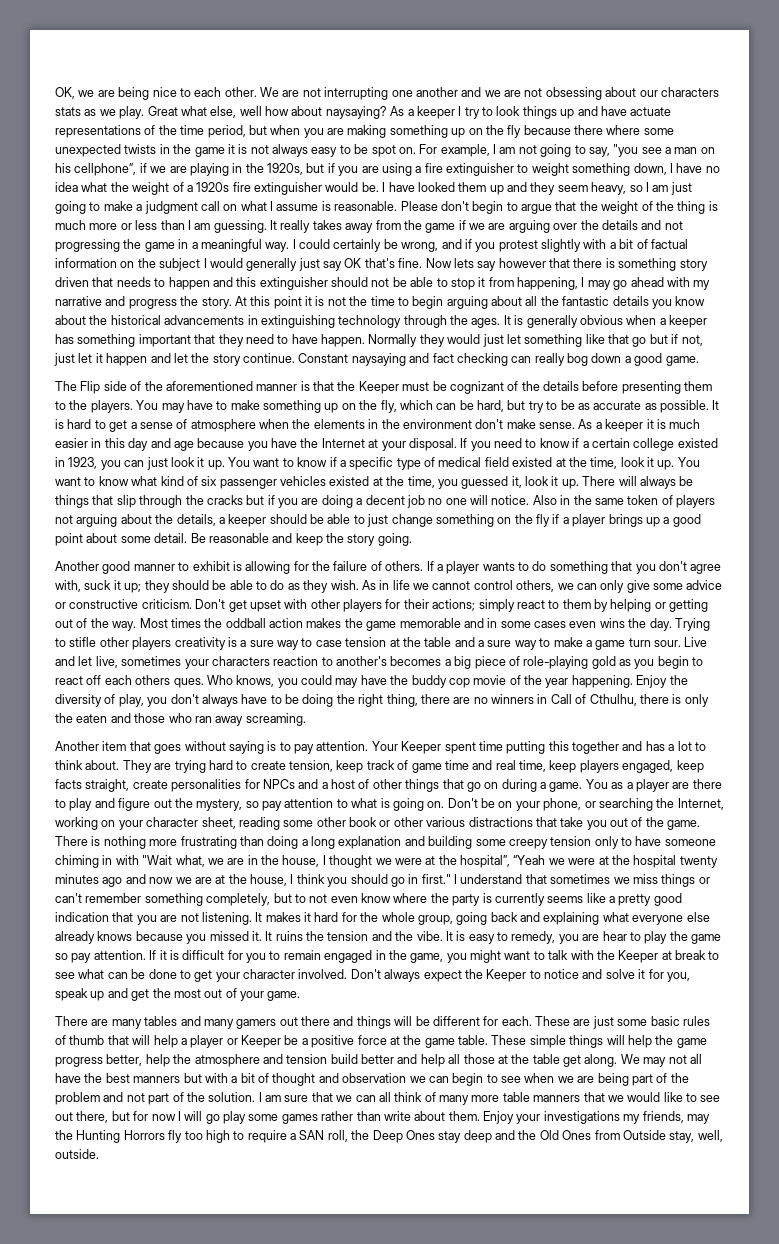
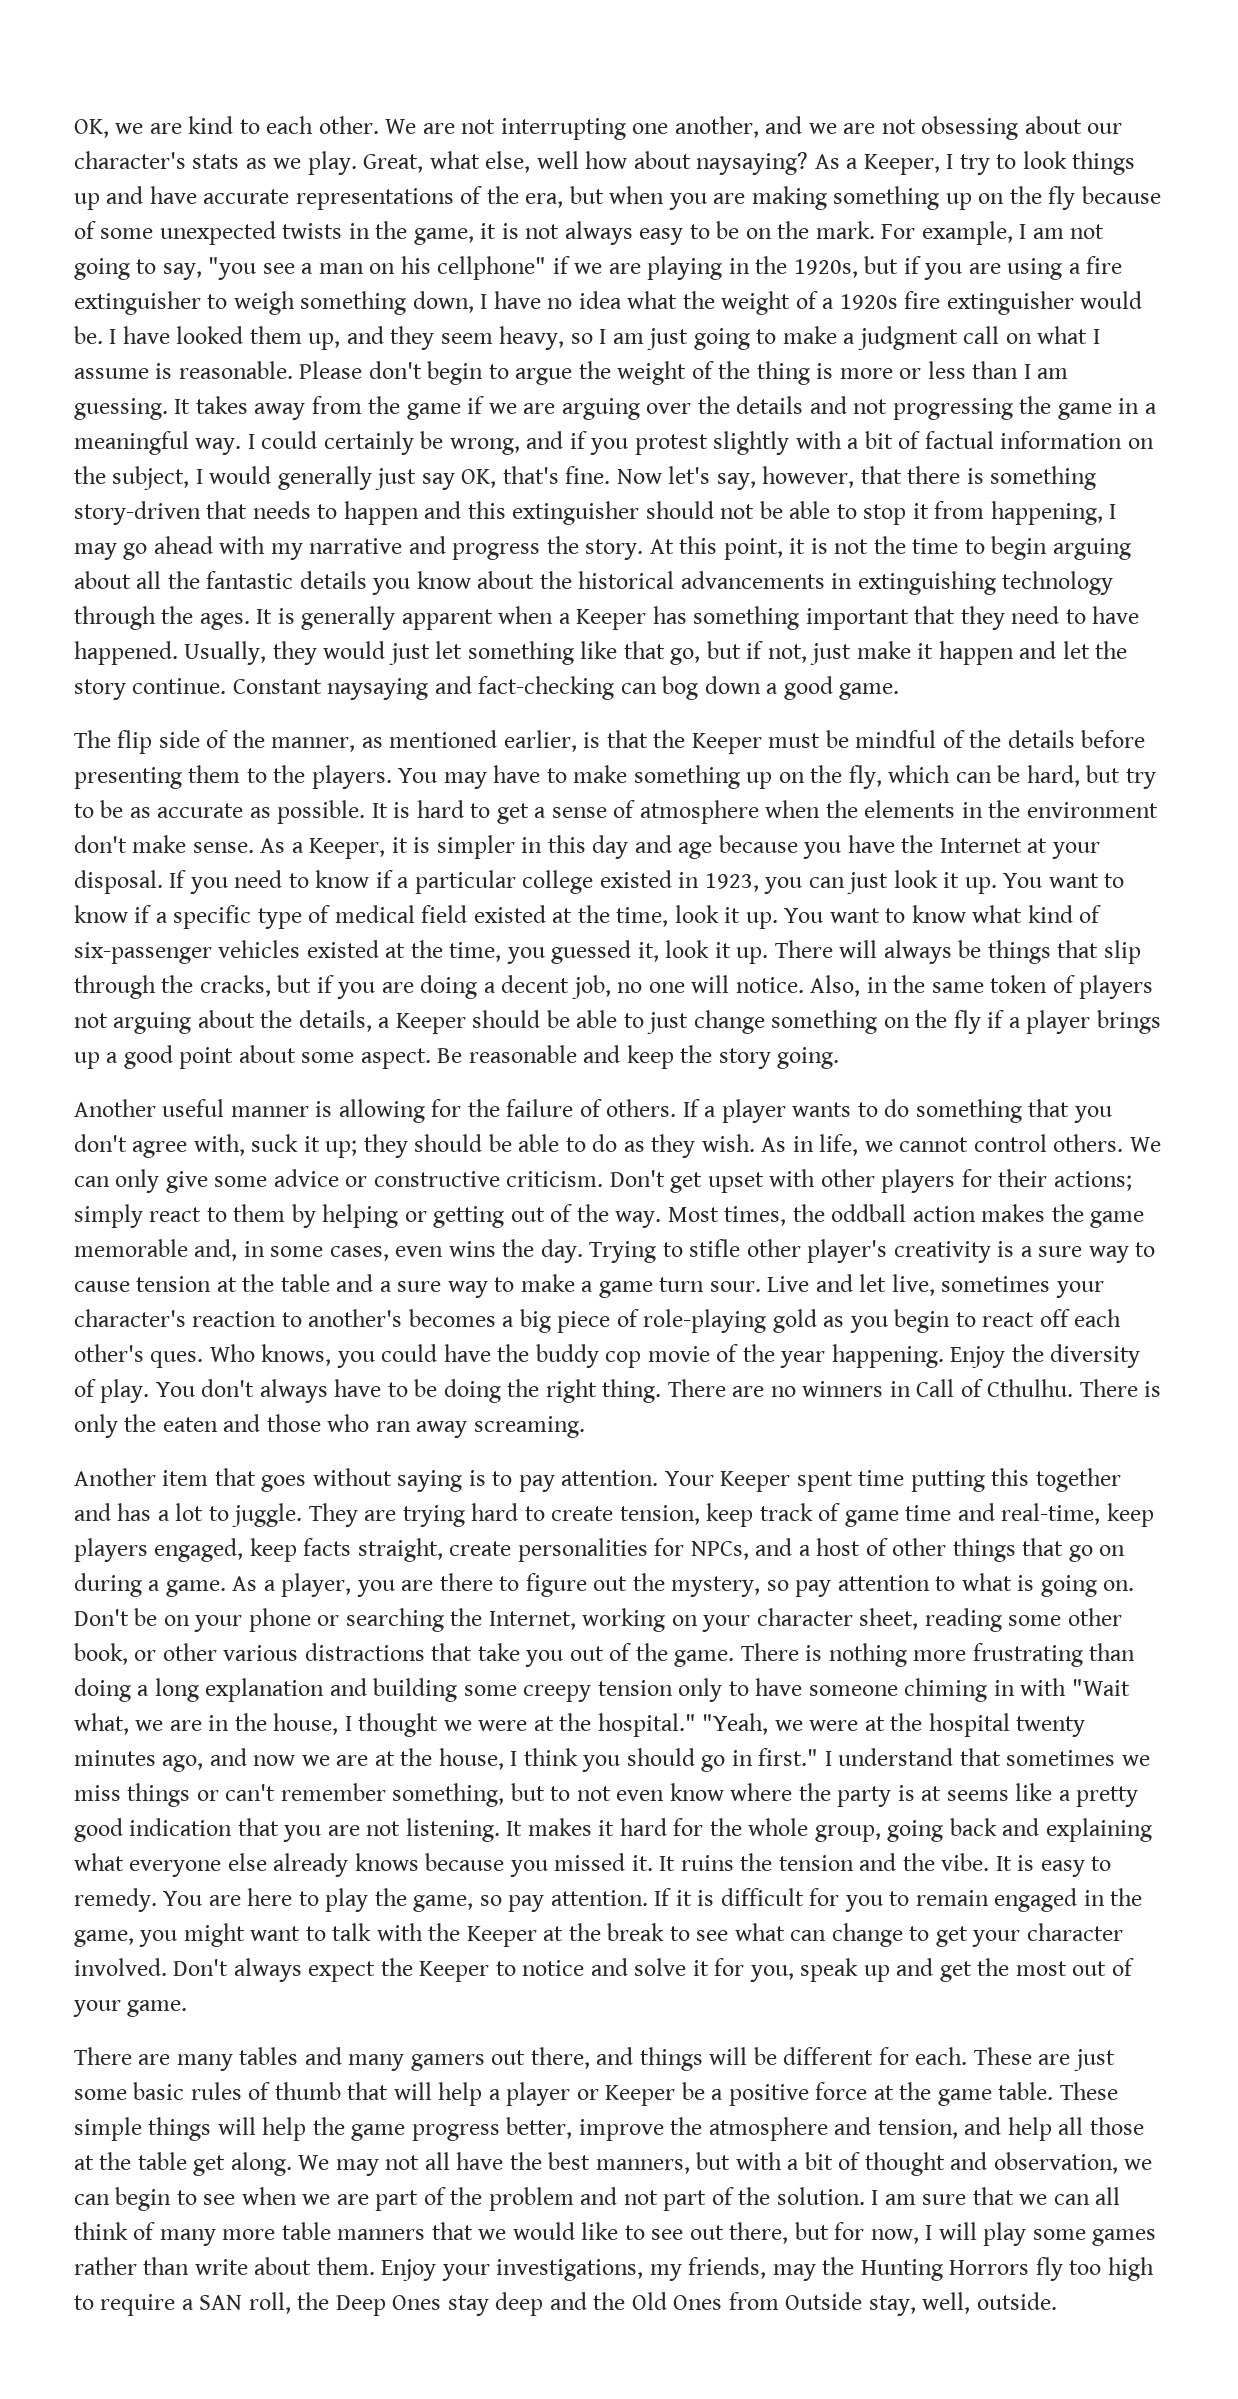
[118,87,177,100] being nice -> [188,116,234,134] kind
[415,87,458,97] another -> [674,116,759,138] another,
[660,87,719,97] characters -> [74,151,186,169] character's
[147,106,178,116] Great -> [363,154,424,173] Great,
[416,106,455,119] keeper -> [863,154,940,175] Keeper,
[630,107,672,116] actuate -> [203,189,290,204] accurate
[180,125,246,138] time period, -> [525,193,564,208] era,
[574,125,641,135] there where -> [74,221,96,239] of
[194,147,225,157] game -> [413,228,474,245] game,
[371,145,416,157] spot on. -> [745,221,875,239] on the mark.
[74,163,137,176] cellphone”, -> [437,256,547,280] cellphone"
[531,163,569,176] weight -> [233,291,295,315] weigh
[489,185,504,195] up -> [308,333,341,350] up,
[555,201,577,211] that -> (573, 376) none
[55,220,86,230] much -> (834, 371) none
[280,220,311,233] really -> (191, 406) none
[159,258,201,271] subject -> [112,466,190,490] subject,
[344,258,362,268] OK -> [461,469,497,488] OK,
[453,258,546,271] lets say however -> [668,466,855,490] let's say, however,
[679,259,708,271] [55,277,89,287] story driven -> [74,501,201,525] story-driven
[273,296,302,309] point -> [723,538,783,560] point,
[579,315,623,325] obvious -> [401,609,493,630] apparent
[669,315,707,328] keeper -> [576,609,647,630] Keeper
[321,334,418,347] happen. Normally -> [74,641,267,665] happened. Usually,
[632,337,647,347] go -> [670,648,701,665] go,
[78,353,93,363] let -> [856,641,911,659] make
[432,353,565,366] fact checking can really -> [478,676,657,700] fact-checking can
[80,381,101,394] Flip -> [117,730,153,754] flip
[165,381,298,391] aforementioned manner -> [271,730,577,752] manner, as mentioned earlier,
[449,381,504,394] cognizant -> [855,730,937,748] mindful
[605,419,701,432] [55,438,88,448] keeper it is much easier -> [309,835,515,859] Keeper, it is simpler
[591,438,630,448] certain -> [414,870,516,894] particular
[201,476,277,489] six passenger -> [74,942,212,964] six-passenger
[206,495,243,505] cracks -> [199,975,271,997] cracks,
[406,495,425,508] job -> [571,975,611,999] job,
[532,495,557,505] Also -> [810,975,861,997] Also,
[228,514,267,527] keeper -> [395,1013,466,1034] Keeper
[154,533,188,543] detail. -> [360,1048,431,1069] aspect.
[102,561,230,574] good manner to exhibit -> [162,1099,309,1117] useful manner
[392,580,410,590] life -> [819,1134,859,1156] life,
[516,580,574,592] others, we -> [1053,1134,1161,1152] others. We
[170,618,201,628] times -> [724,1206,787,1226] times,
[463,618,484,628] and -> [194,1239,238,1261] and,
[534,621,566,628] cases -> [329,1246,389,1261] cases,
[132,637,172,650] players -> [807,1239,888,1263] player's
[315,640,342,647] case -> [74,1281,130,1292] cause
[211,656,270,666] characters -> [74,1309,186,1327] character's
[135,675,171,685] others -> [74,1344,144,1362] other's
[335,678,359,688] may -> (438, 1353) none
[118,694,168,707] play, you -> [100,1379,195,1403] play. You
[386,694,450,707] thing, there -> [602,1379,726,1403] thing. There
[589,694,669,706] Cthulhu, there -> [987,1379,1138,1397] Cthulhu. There
[55,760,120,770] think about. -> [232,1503,303,1527] juggle.
[495,760,546,772] real time, -> [1001,1503,1101,1525] real-time,
[262,779,295,789] NPCs -> [690,1541,749,1560] NPCs,
[585,779,669,792] You as a player -> [232,1573,395,1597] As a player, you
[69,798,115,811] play and -> (520, 1583) none
[543,798,582,811] phone, -> [248,1608,311,1632] phone
[349,817,377,827] book -> [74,1643,128,1665] book,
[460,855,546,868] hospital”, “Yeah -> [597,1713,769,1737] hospital." "Yeah,
[102,877,123,887] ago -> [162,1755,204,1772] ago,
[144,893,271,906] something completely, -> [392,1783,505,1807] something,
[494,893,545,906] currently -> [921,1786,942,1801] at
[511,931,627,944] remedy, you are hear -> [74,1888,293,1912] remedy. You are here
[691,934,721,944] game -> [413,1895,474,1912] game,
(672, 955) none -> [568,1923,601,1941] the
[131,969,177,979] be done -> [831,1923,903,1947] change
[301,1016,330,1026] there -> [530,2047,590,2069] there,
[145,1054,170,1067] help -> [578,2119,664,2141] improve
[286,1054,394,1064] tension build better -> [877,2119,958,2139] tension,
[133,1076,181,1083] manners -> [595,2159,690,2174] manners,
[342,1073,407,1083] observation -> [993,2152,1118,2174] observation,
[597,1073,629,1086] being -> (369, 2199) none
[151,1114,176,1121] now -> [870,2229,919,2244] now,
[205,1114,220,1124] go -> (977, 2231) none
[543,1111,620,1124] investigations -> [496,2259,644,2281] investigations,

